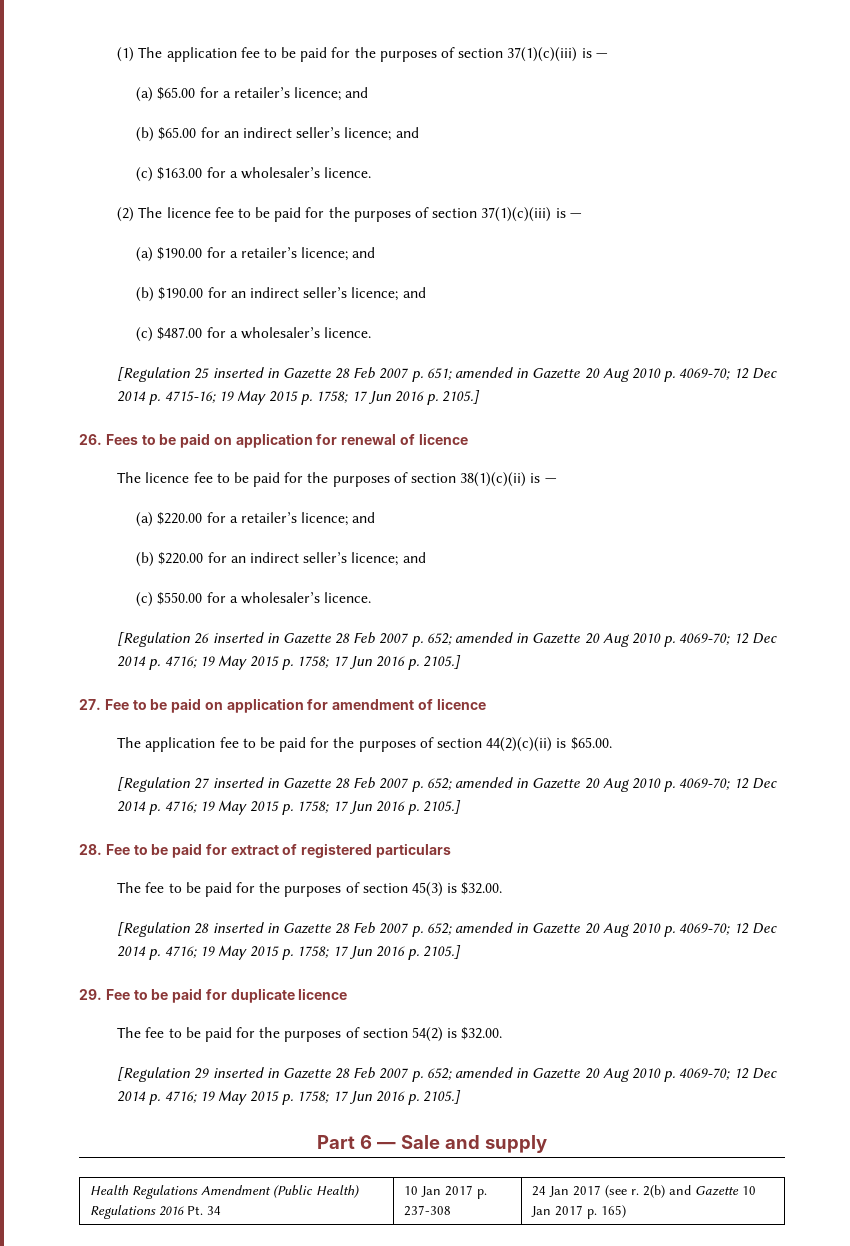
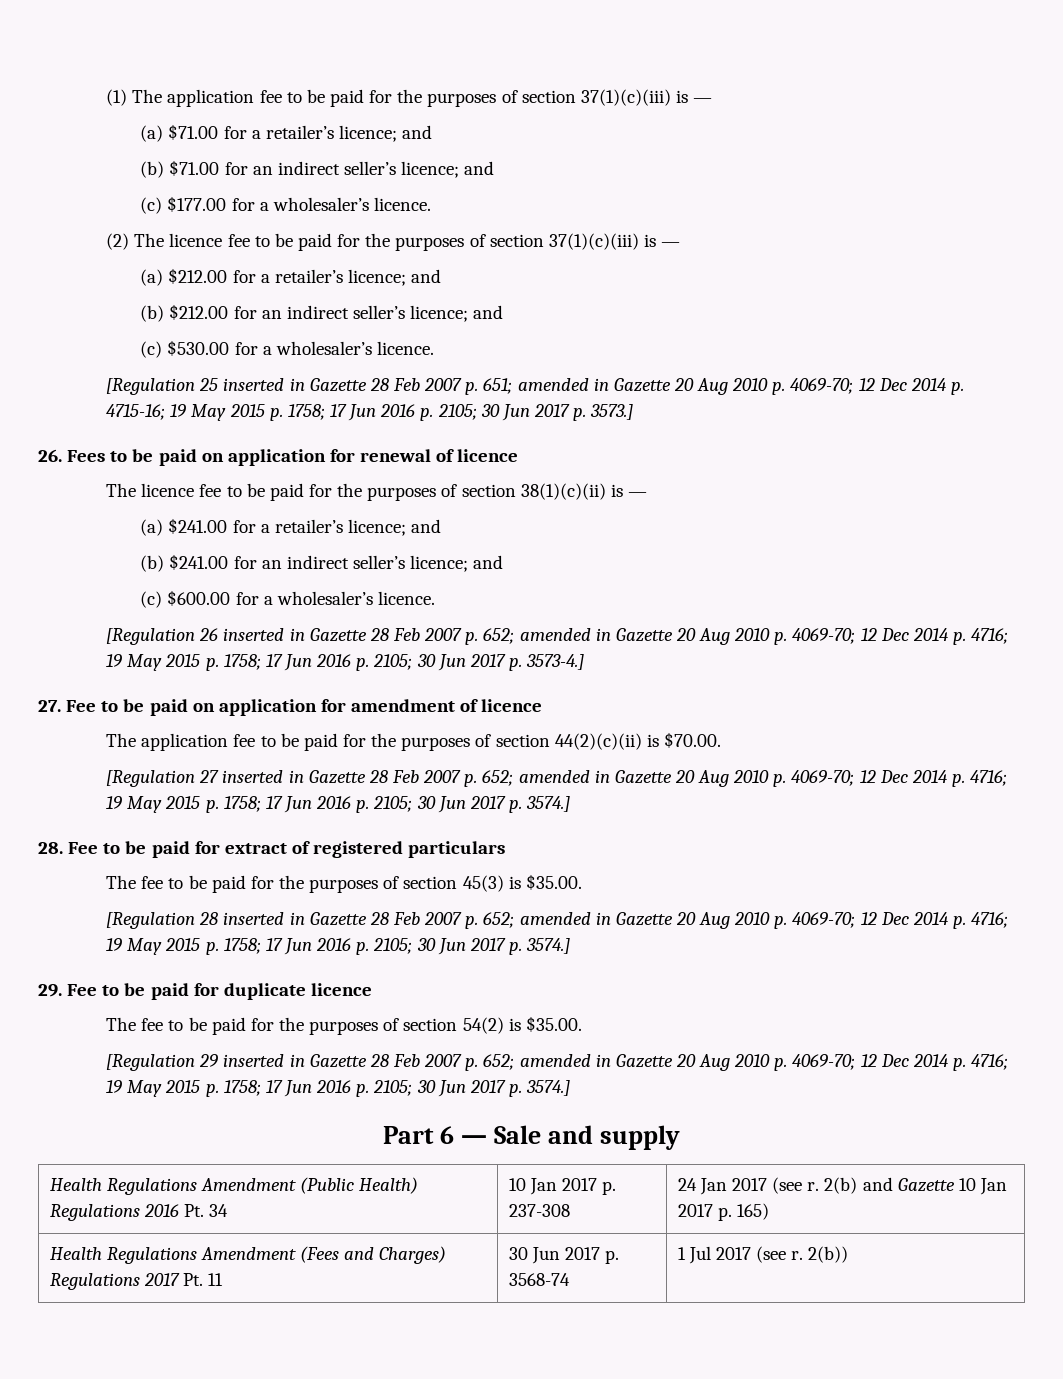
[157,87,369,101] [136,127,419,142] [136,167,203,182] $65.00 for a retailer’s licence; and // (b) $65.00 for an indirect seller’s licence; and // (c) $163.00 -> [168,124,433,142] [140,160,495,178] [140,196,227,214] $71.00 for a retailer’s licence; and // (b) $71.00 for an indirect seller’s licence; and // (c) $177.00
[157,247,376,261] [136,287,426,302] [136,327,203,342] $190.00 for a retailer’s licence; and // (b) $190.00 for an indirect seller’s licence; and // (c) $487.00 -> [168,268,442,286] [140,304,504,322] [140,340,230,358] $212.00 for a retailer’s licence; and // (b) $212.00 for an indirect seller’s licence; and // (c) $530.00
[442,390,481,404] 2105.] -> [437,404,634,421] 2105; 30 Jun 2017 p. 3573.]
[157,512,376,526] [136,552,426,567] [136,592,203,607] $220.00 for a retailer’s licence; and // (b) $220.00 for an indirect seller’s licence; and // (c) $550.00 -> [168,518,442,536] [140,554,504,572] [140,590,231,608] $241.00 for a retailer’s licence; and // (b) $241.00 for an indirect seller’s licence; and // (c) $600.00
[423,655,462,669] 2105.] -> [373,654,585,671] 2105; 30 Jun 2017 p. 3573-4.]
[570,737,612,750] $65.00. -> [663,732,721,748] $70.00.
[423,800,462,814] 2105.] -> [373,796,571,813] 2105; 30 Jun 2017 p. 3574.]
[461,882,503,895] $32.00. -> [525,874,582,890] $35.00.
[423,945,462,959] 2105.] -> [373,938,571,955] 2105; 30 Jun 2017 p. 3574.]
[461,1027,503,1040] $32.00. -> [525,1016,582,1032] $35.00.
[423,1090,462,1104] 2105.] -> [373,1080,571,1097] 2105; 30 Jun 2017 p. 3574.]
(626, 1211) none -> [49,1246,447,1264] [49,1273,224,1290] [508,1247,620,1264] [508,1273,570,1286] [677,1246,849,1264] // Health Regulations Amendment (Fees and Charges) Regulations 2017 Pt. 11 | 30 Jun 2017 p. 3568-74 | 1 Jul 2017 (see r. 2(b))

